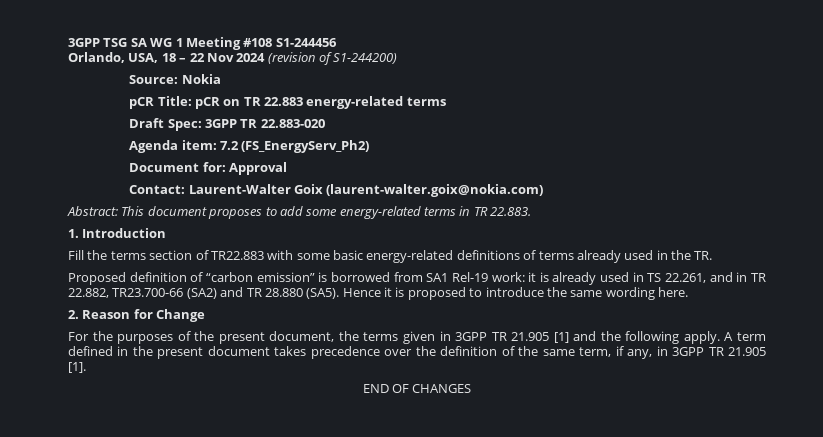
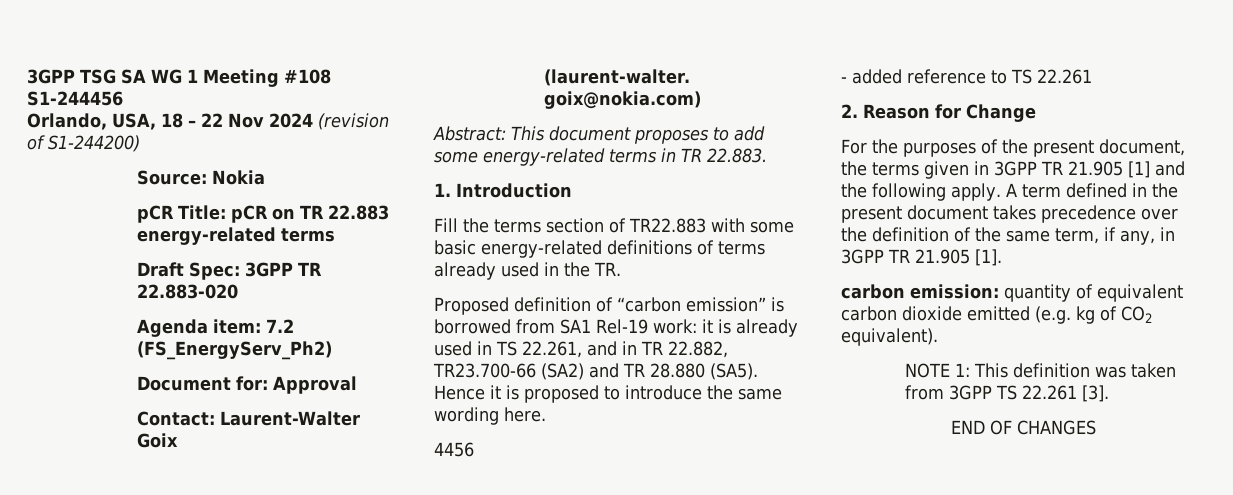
(688, 292) none -> [434,442,474,457] [841,69,1092,84] // 4456 // - added reference to TS 22.261
(86, 367) none -> [841,284,1183,302] [841,306,1152,324] [841,328,938,346] [905,363,1177,378] [905,385,1110,402] // carbon emission: quantity of equivalent carbon dioxide emitted (e.g. kg of CO2 equivalent). // NOTE 1: This definition was taken from 3GPP TS 22.261 [3].

